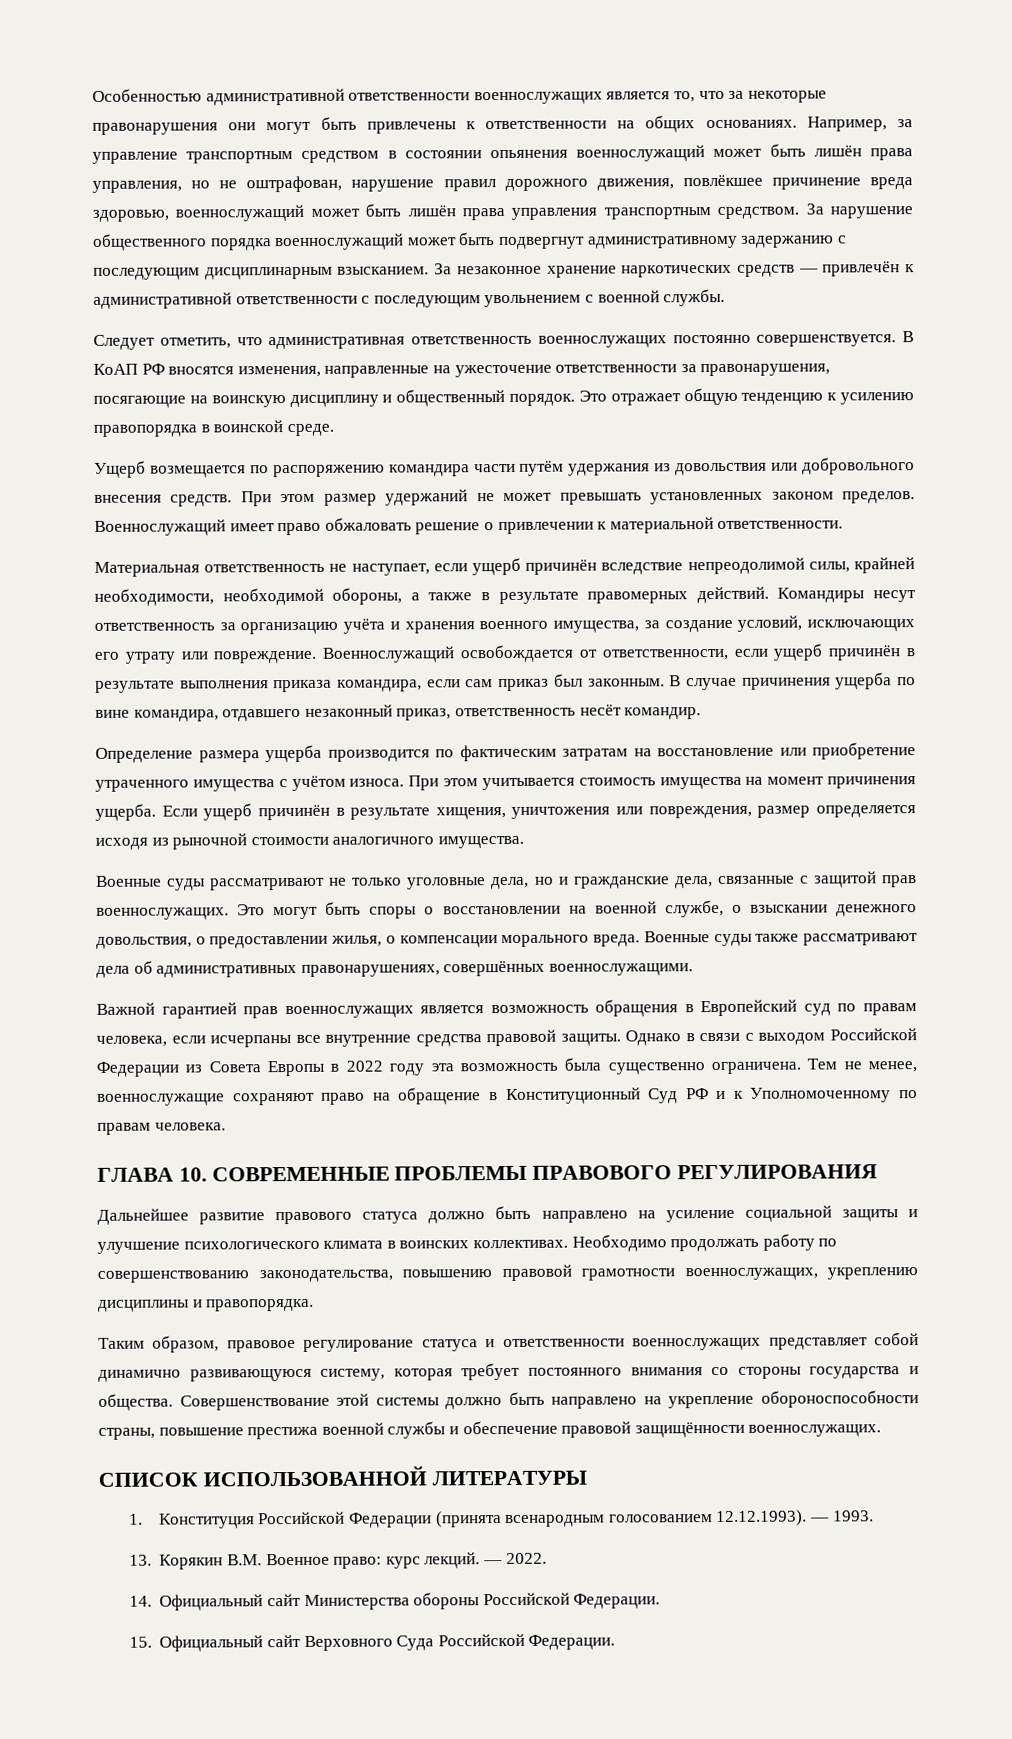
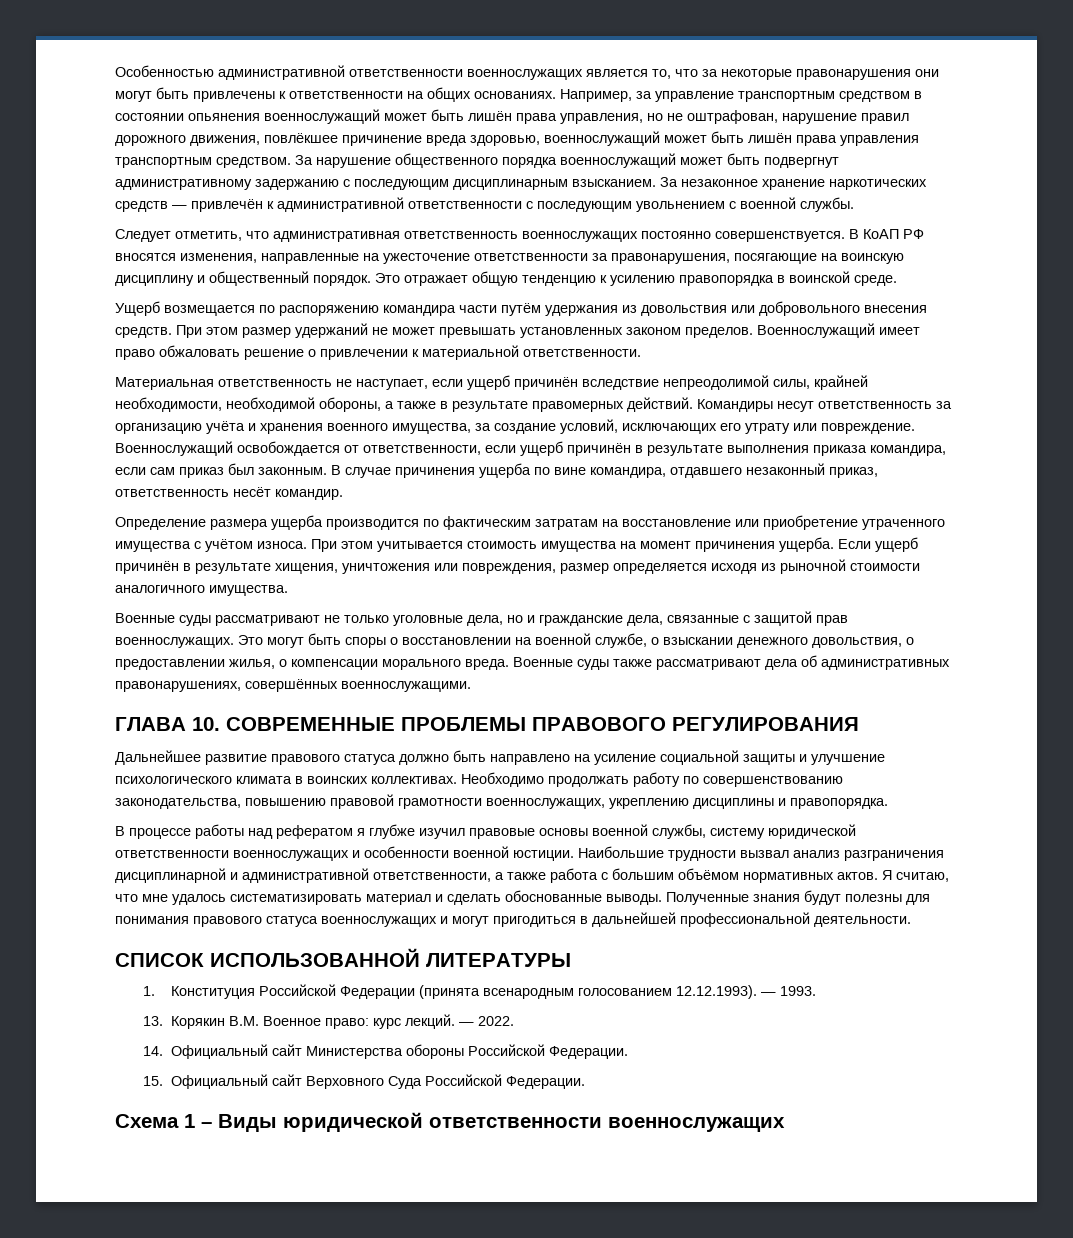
[96,999,917,1019] [96,1028,917,1048] [96,1057,917,1077] [97,1087,919,1106] [97,1122,226,1135] // Важной гарантией прав военнослужащих является возможность обращения в Европейский суд по правам человека, если исчерпаны все внутренние средства правовой защиты. Однако в связи с выходом Российской Федерации из Совета Европы в 2022 году эта возможность была существенно ограничена. Тем не менее, военнослужащие сохраняют право на обращение в Конституционный Суд РФ и к Уполномоченному по правам человека. -> (471, 686) none
[98,1332,919,1353] [98,1362,920,1382] [98,1390,919,1411] [98,1420,882,1440] Таким образом, правовое регулирование статуса и ответственности военнослужащих представляет собой динамично развивающуюся систему, которая требует постоянного внимания со стороны государства и общества. Совершенствование этой системы должно быть направлено на укрепление обороноспособности страны, повышение престижа военной службы и обеспечение правовой защищённости военнослужащих. -> [115,824,856,839] [115,846,944,861] [115,868,949,883] [115,890,930,905] [115,912,911,927] В процессе работы над рефератом я глубже изучил правовые основы военной службы, систему юридической ответственности военнослужащих и особенности военной юстиции. Наибольшие трудности вызвал анализ разграничения дисциплинарной и административной ответственности, а также работа с большим объёмом нормативных актов. Я считаю, что мне удалось систематизировать материал и сделать обоснованные выводы. Полученные знания будут полезны для понимания правового статуса военнослужащих и могут пригодиться в дальнейшей профессиональной деятельности.
(616, 1642) none -> [115,1112,785,1132] // Схема 1 – Виды юридической ответственности военнослужащих

